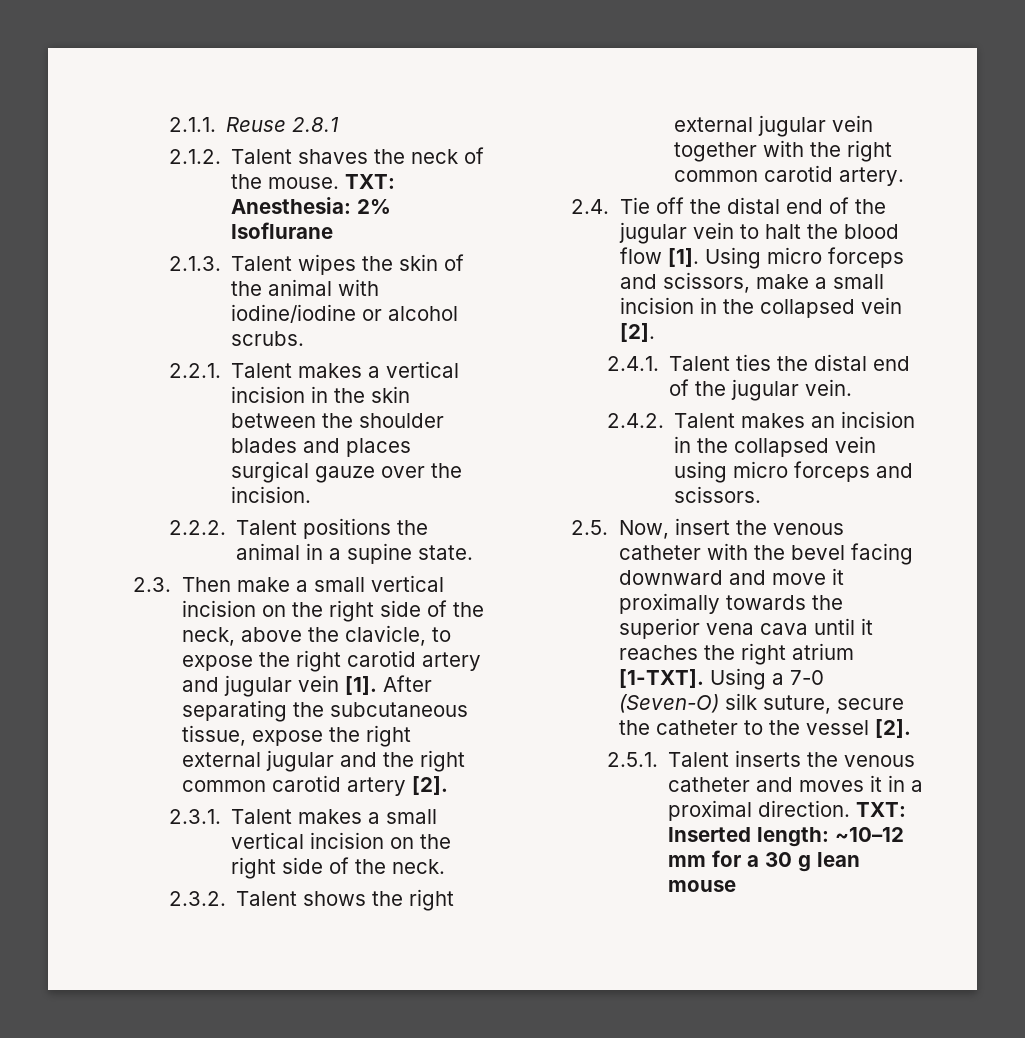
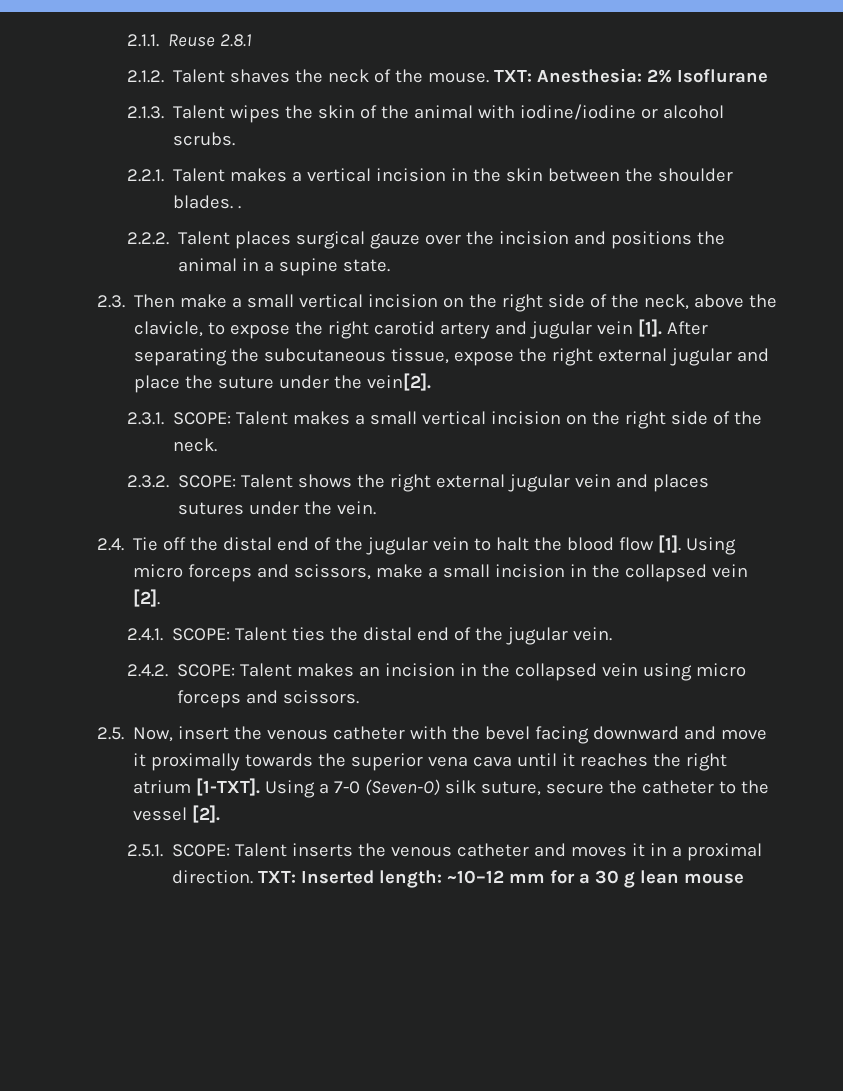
[230,438,340,453] blades and -> [173,195,242,209] [127,231,231,245] blades. . // 2.2.2. Talent
[230,486,311,503] [168,520,297,535] incision. // 2.2.2. Talent -> [499,231,607,245] incision and
[382,750,465,772] [181,775,448,796] the right common carotid artery [2]. -> [133,373,431,393] place the suture under the vein[2].
(221, 816) none -> [173,412,232,425] SCOPE:
(226, 898) none -> [178,475,237,488] SCOPE:
[673,140,892,162] [673,165,904,186] together with the right common carotid artery. -> [616,474,710,492] [178,501,377,515] and places sutures under the vein.
(659, 363) none -> [172,628,231,641] SCOPE:
(664, 420) none -> [177,664,236,677] SCOPE:
(658, 759) none -> [172,844,231,857] SCOPE:

